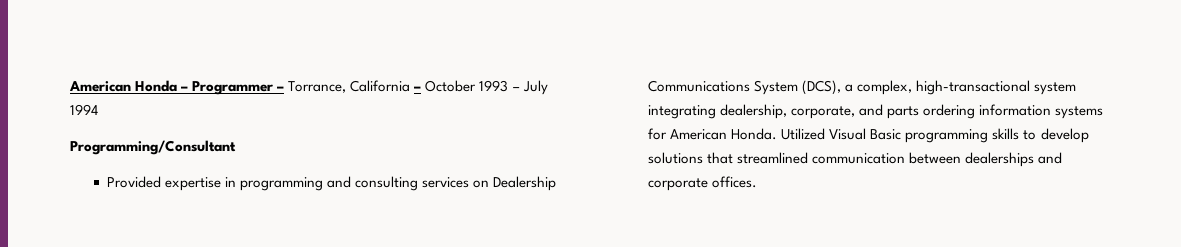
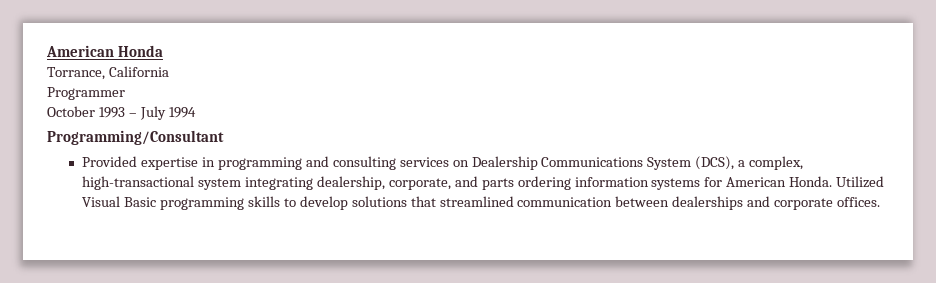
[181,81,285,95] – Programmer – -> (163, 51) //
[414,86,422,91] – -> [47,87,125,100] // Programmer //

